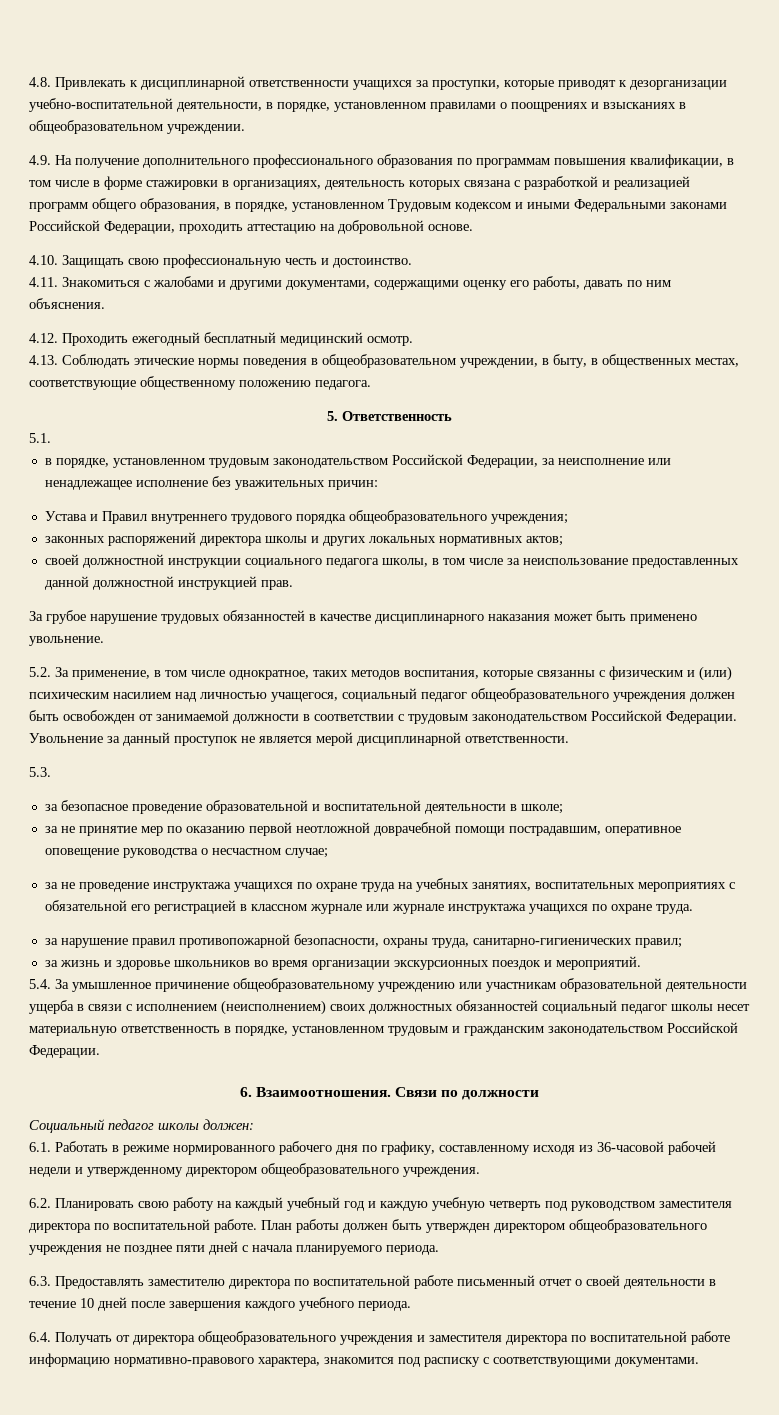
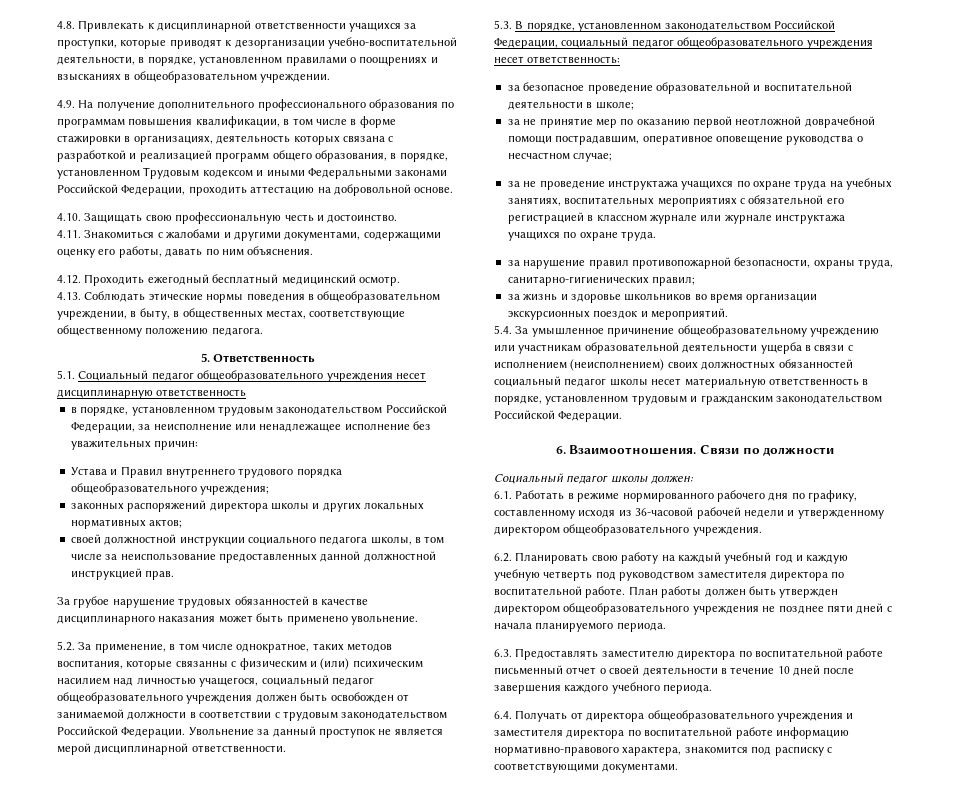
(51, 438) none -> [78,370,426,382] [57,389,247,399] Социальный педагог общеобразовательного учреждения несет дисциплинарную ответственность
(51, 772) none -> [515,20,835,32] [494,37,873,49] [494,56,621,64] В порядке, установленном законодательством Российской Федерации, социальный педагог общеобразовательного учреждения несет ответственность:

